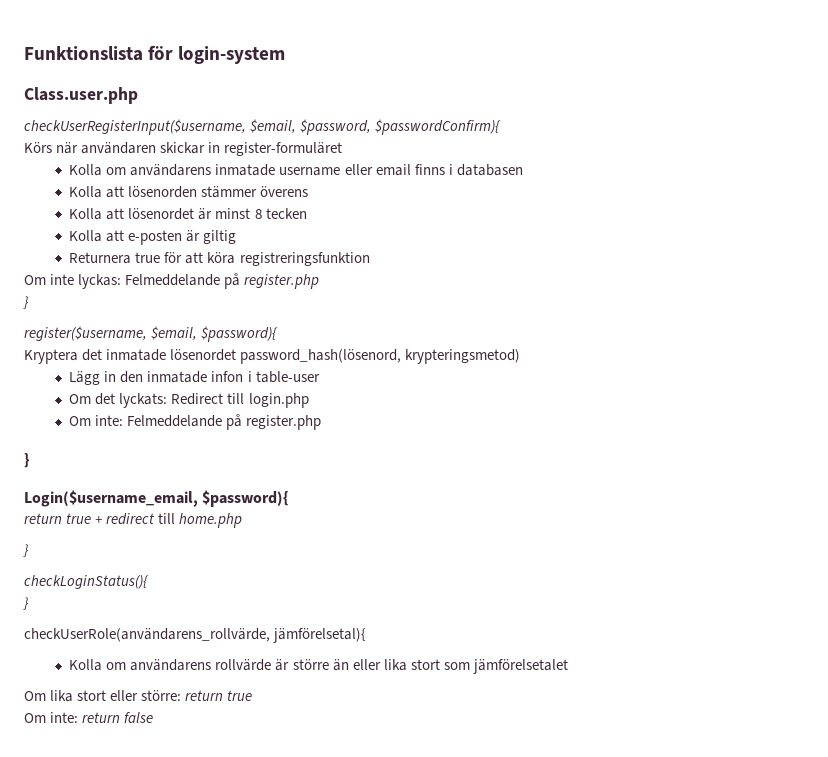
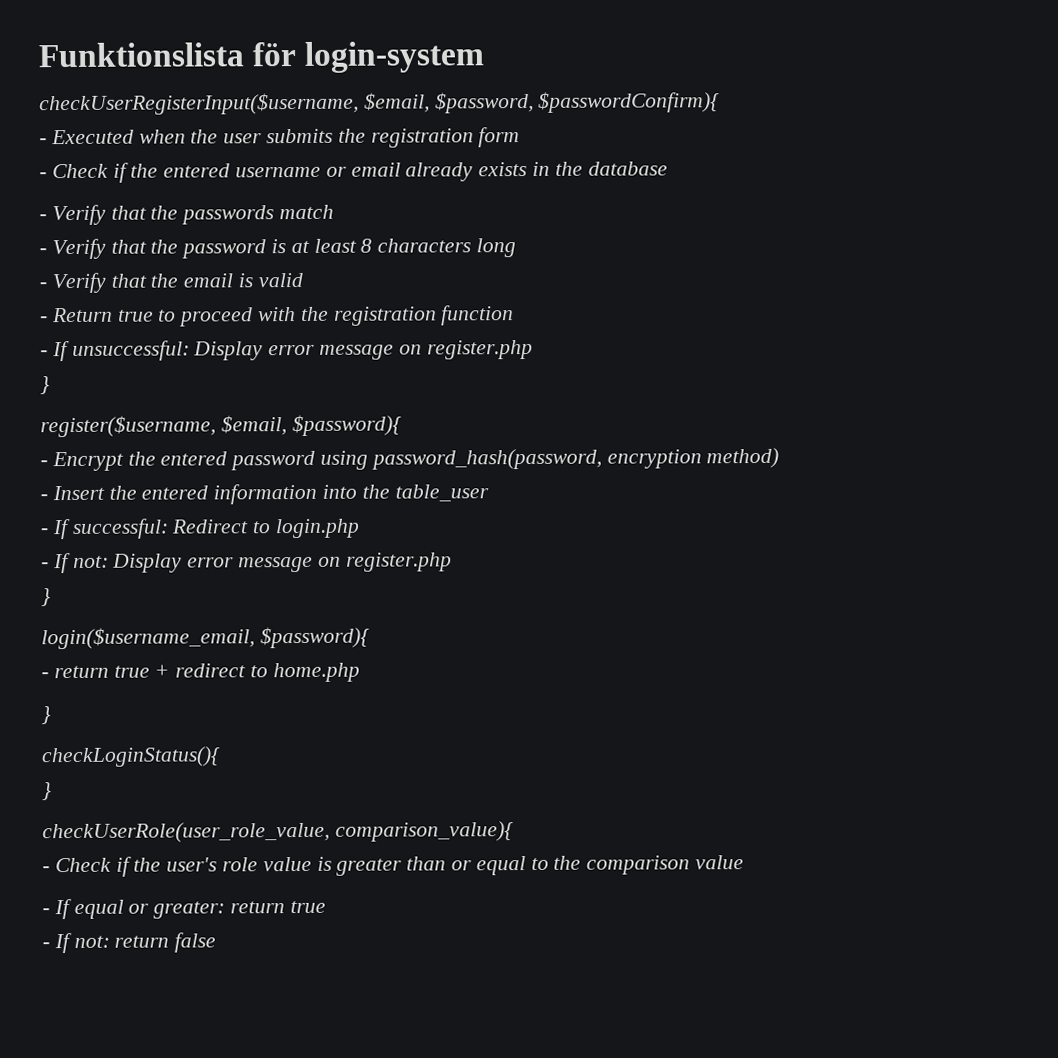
[24,87,138,104] // Class.user.php -> (486, 57) none
[24,142,343,156] [69,164,523,176] [69,186,309,198] [69,208,307,220] [69,230,237,245] [69,252,370,266] [24,273,241,289] Körs när användaren skickar in register-formuläret // Kolla om användarens inmatade username eller email finns i databasen // Kolla att lösenorden stämmer överens // Kolla att lösenordet är minst 8 tecken // Kolla att e-posten är giltig // Returnera true för att köra registreringsfunktion // Om inte lyckas: Felmeddelande på -> [39,127,521,148] [39,161,668,183] [39,204,335,226] [39,238,517,260] [39,272,303,294] [40,305,515,327] [40,340,422,362] - Executed when the user submits the registration form // - Check if the entered username or email already exists in the database // - Verify that the passwords match // - Verify that the password is at least 8 characters long // - Verify that the email is valid // - Return true to proceed with the registration function // - If unsuccessful: Display error message on
[24,349,521,364] [69,371,320,385] [69,393,309,408] [69,414,322,430] [24,453,30,468] [24,490,290,507] Kryptera det inmatade lösenordet password_hash(lösenord, krypteringsmetod) // Lägg in den inmatade infon i table-user // Om det lyckats: Redirect till login.php // Om inte: Felmeddelande på register.php // } // Login($username_email, $password){ // -> [40,447,780,472] [40,483,489,505] [40,518,361,540] [41,552,452,574] [41,588,51,607] [41,626,370,650] [41,672,49,679] - Encrypt the entered password using password_hash(password, encryption method) // - Insert the entered information into the table_user // - If successful: Redirect to login.php // - If not: Display error message on register.php // } // login($username_email, $password){ // -
[158,513,176,524] till -> [250,665,269,678] to
[24,628,367,643] [69,659,568,674] [24,690,182,702] checkUserRole(användarens_rollvärde, jämförelsetal){ // Kolla om användarens rollvärde är större än eller lika stort som jämförelsetalet // Om lika stort eller större: -> [42,821,514,844] [42,855,745,877] [42,898,226,920] checkUserRole(user_role_value, comparison_value){ // - Check if the user's role value is greater than or equal to the comparison value // - If equal or greater:
[24,712,79,723] Om inte: -> [42,932,110,954] - If not:

